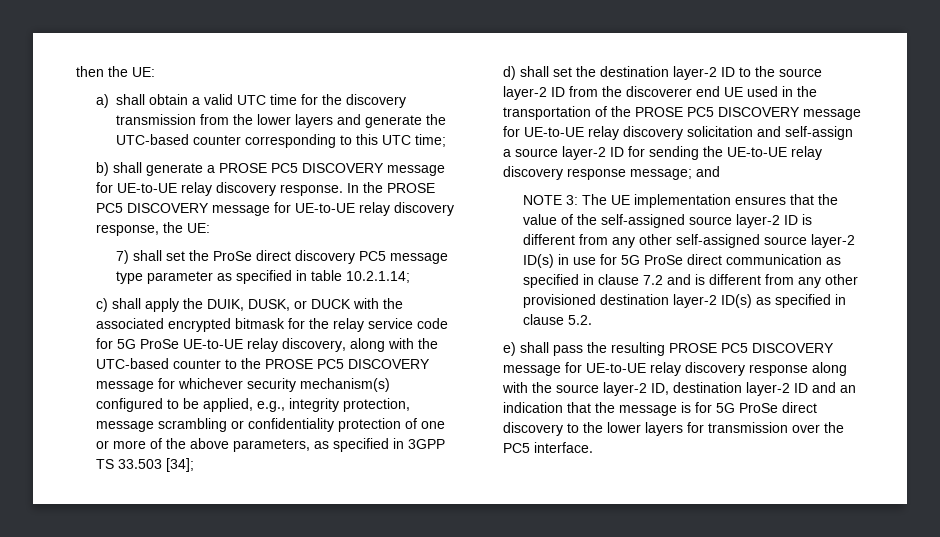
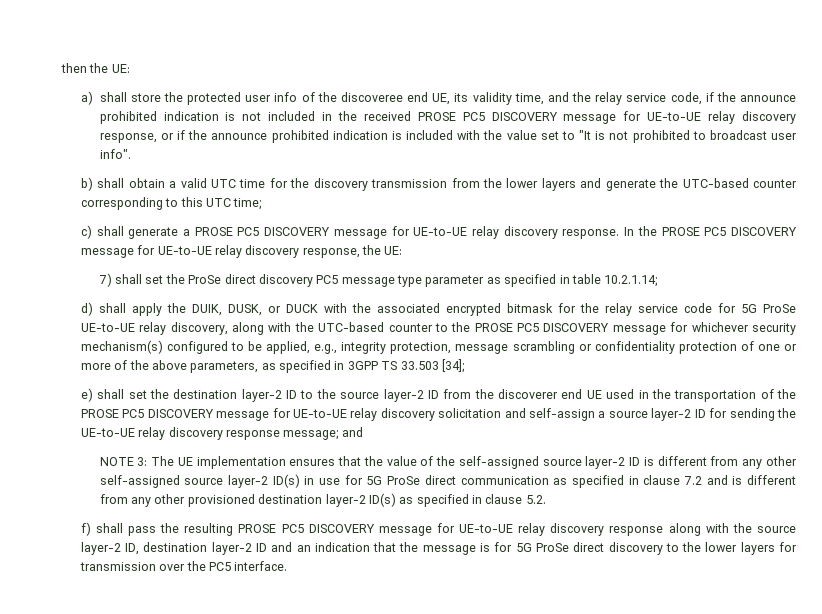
(145, 99) none -> [130,92,797,105] [99,111,796,124] [99,130,798,143] [99,149,131,159] [80,177,125,191] store the protected user info of the discoveree end UE, its validity time, and the relay service code, if the announce prohibited indication is not included in the received PROSE PC5 DISCOVERY message for UE-to-UE relay discovery response, or if the announce prohibited indication is included with the value set to "It is not prohibited to broadcast user info". // b) shall
[95,162,109,176] b) -> [80,225,92,239] c)
[95,298,108,312] c) -> [80,302,93,316] d)
[502,66,516,80] d) -> [80,388,93,402] e)
[502,342,516,356] e) -> [80,522,91,536] f)

